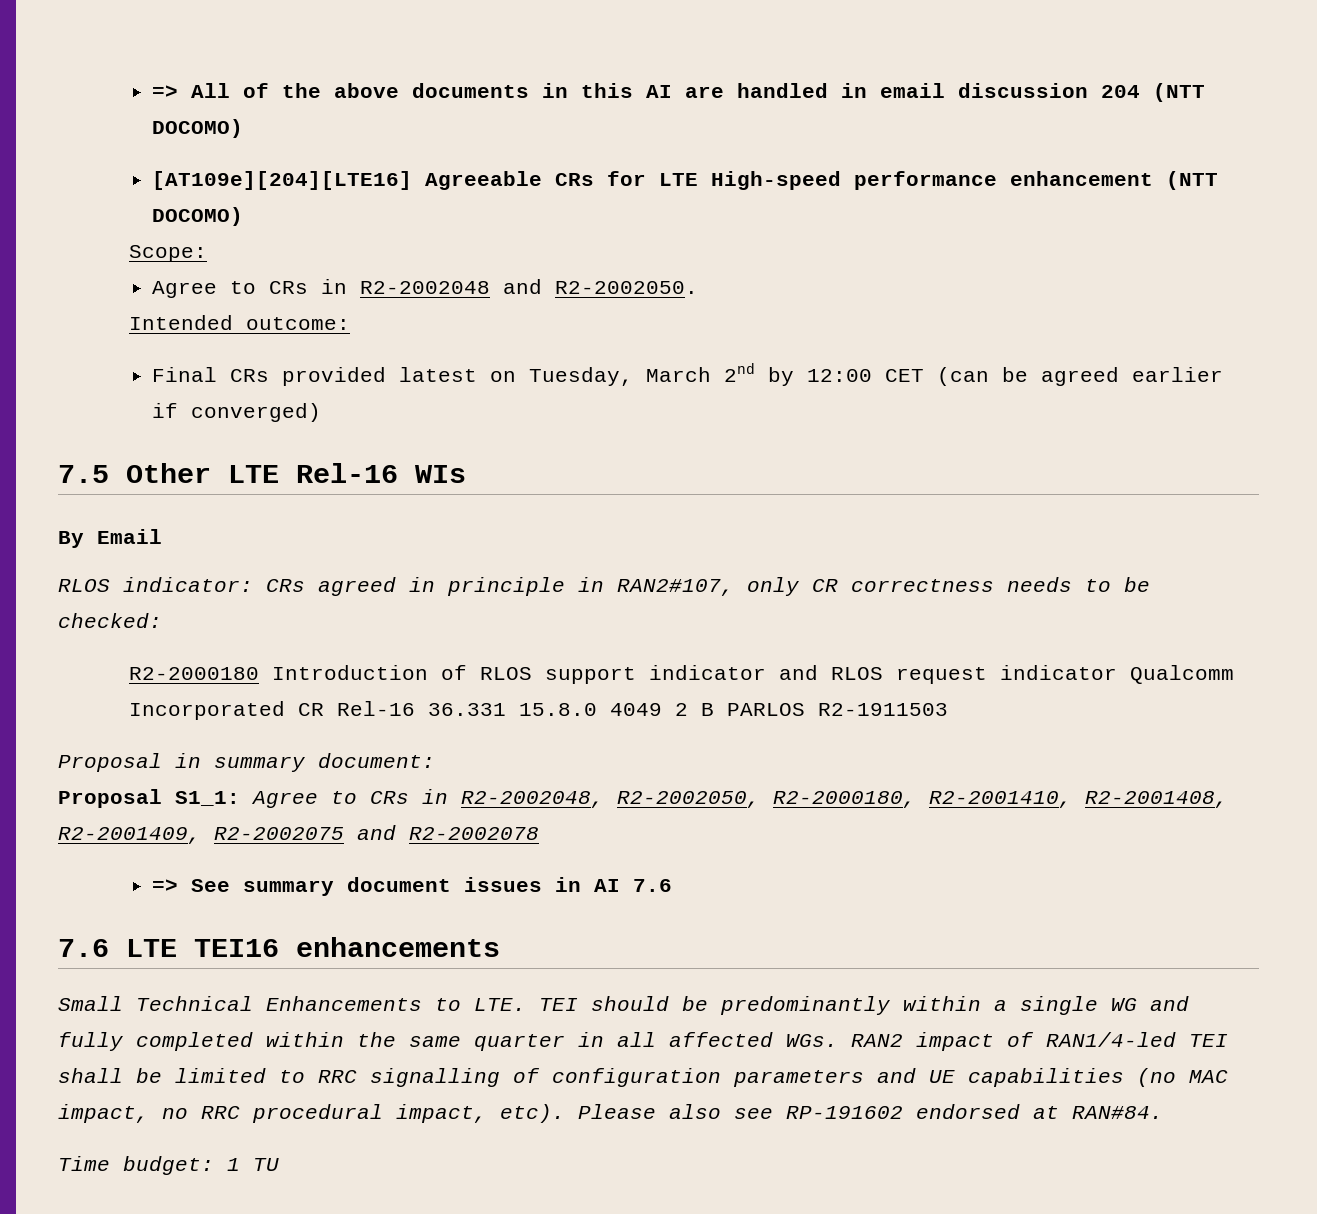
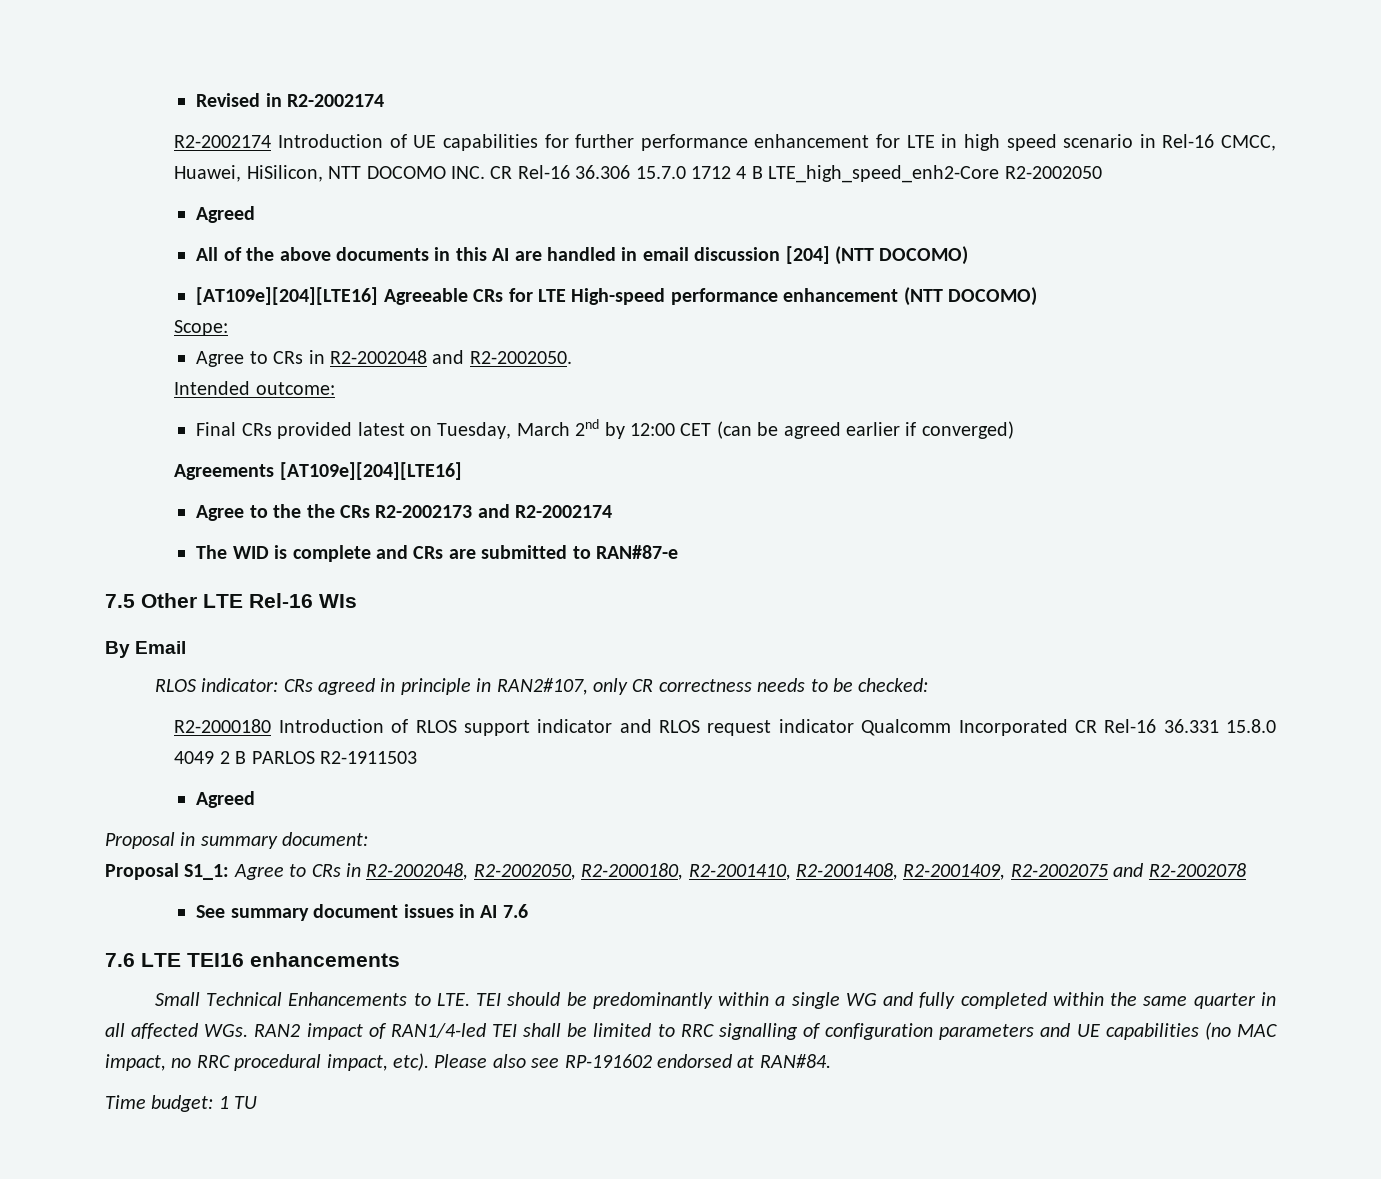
[151,85,178,98] => -> [196,93,385,107] [174,134,1276,151] [174,165,1102,183] [196,206,256,223] Revised in R2-2002174 // R2-2002174 Introduction of UE capabilities for further performance enhancement for LTE in high speed scenario in Rel-16 CMCC, Huawei, HiSilicon, NTT DOCOMO INC. CR Rel-16 36.306 15.7.0 1712 4 B LTE_high_speed_enh2-Core R2-2002050 // Agreed //
[1100,85,1140,98] 204 -> [785,246,830,264] [204]
(321, 412) none -> [174,462,462,480] [196,504,613,521] [196,545,679,562] // Agreements [AT109e][204][LTE16] // Agree to the the CRs R2-2002173 and R2-2002174 // The WID is complete and CRs are submitted to RAN#87-e
(948, 709) none -> [196,791,256,808] // Agreed
[151,879,178,892] => -> (1246, 870) none

